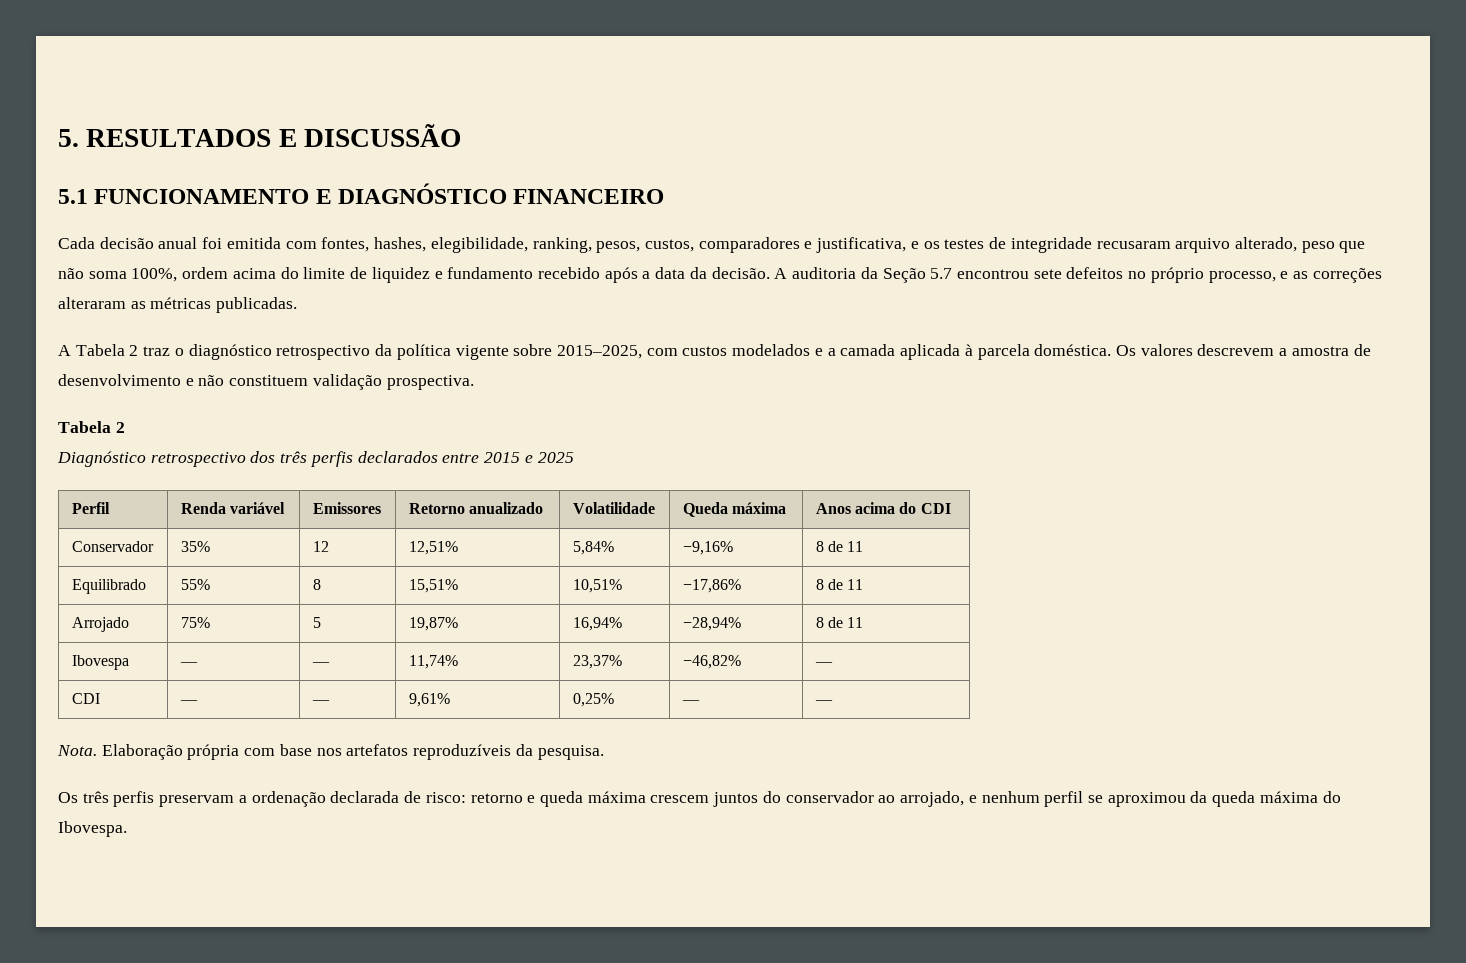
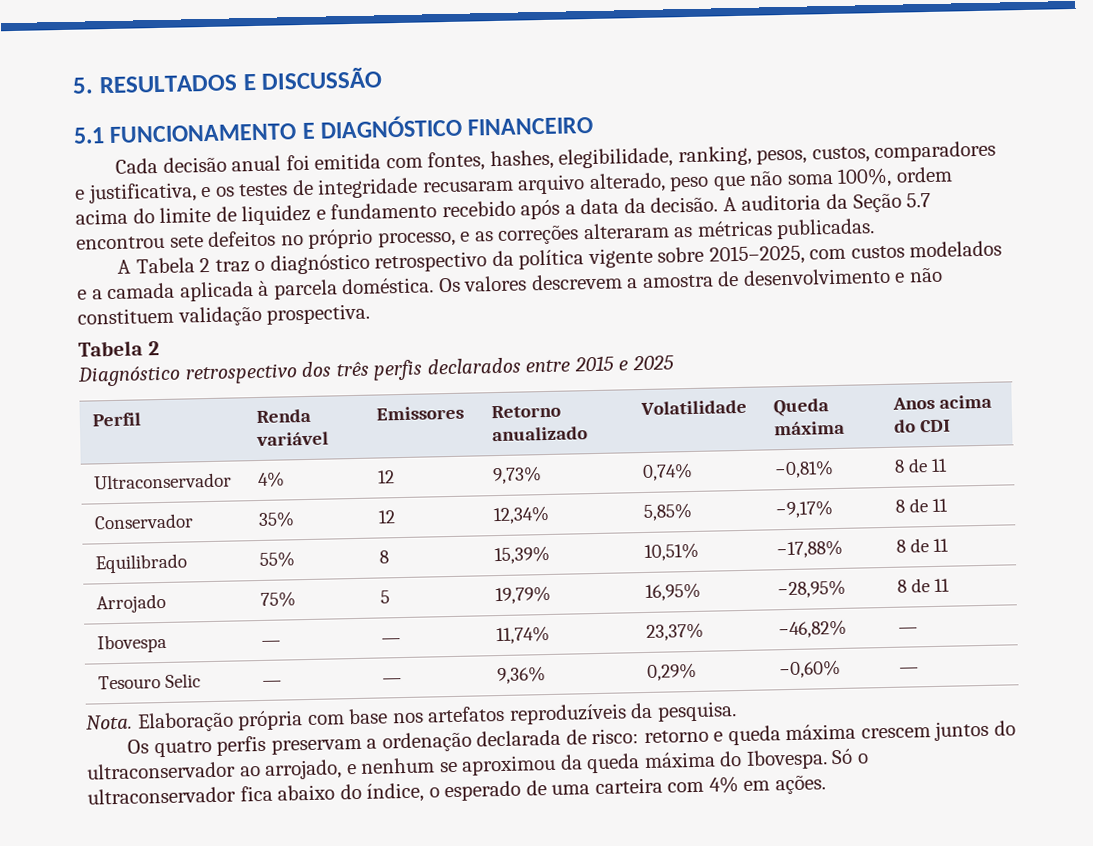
(951, 508) none -> [93,472,233,490] [257,471,286,487] [377,470,396,484] [492,466,543,485] [642,462,694,482] [774,460,835,479] [894,458,949,473] // Ultraconservador | 4% | 12 | 9,73% | 0,74% | −0,81% | 8 de 11
[408,541,458,555] [572,541,614,555] [682,541,733,555] 12,51% | 5,84% | −9,16% -> [493,505,551,525] [643,502,694,521] [775,500,835,519] 12,34% | 5,85% | −9,17%
[408,579,458,593] 15,51% -> [494,545,551,565] 15,39%
[682,579,741,593] −17,86% -> [776,539,844,559] −17,88%
[408,617,458,631] [572,617,622,631] [682,617,741,631] 19,87% | 16,94% | −28,94% -> [495,585,552,605] [645,582,702,601] [777,579,847,599] 19,79% | 16,95% | −28,95%
[71,693,100,704] [179,700,198,704] [311,700,330,704] [408,693,450,707] [572,693,614,707] [681,700,700,704] CDI | — | — | 9,61% | 0,25% | — -> [98,673,202,690] [262,680,283,686] [382,678,403,684] [497,666,547,685] [647,662,698,681] [778,659,842,679] Tesouro Selic | — | — | 9,36% | 0,29% | −0,60%
[82,791,109,803] três -> [153,740,212,758] quatro
[785,791,874,803] conservador -> [86,761,236,780] ultraconservador
[1044,791,1084,807] perfil -> (436, 765) none
(127, 829) none -> [831,748,869,765] [87,774,826,805] Só o ultraconservador fica abaixo do índice, o esperado de uma carteira com 4% em ações.

